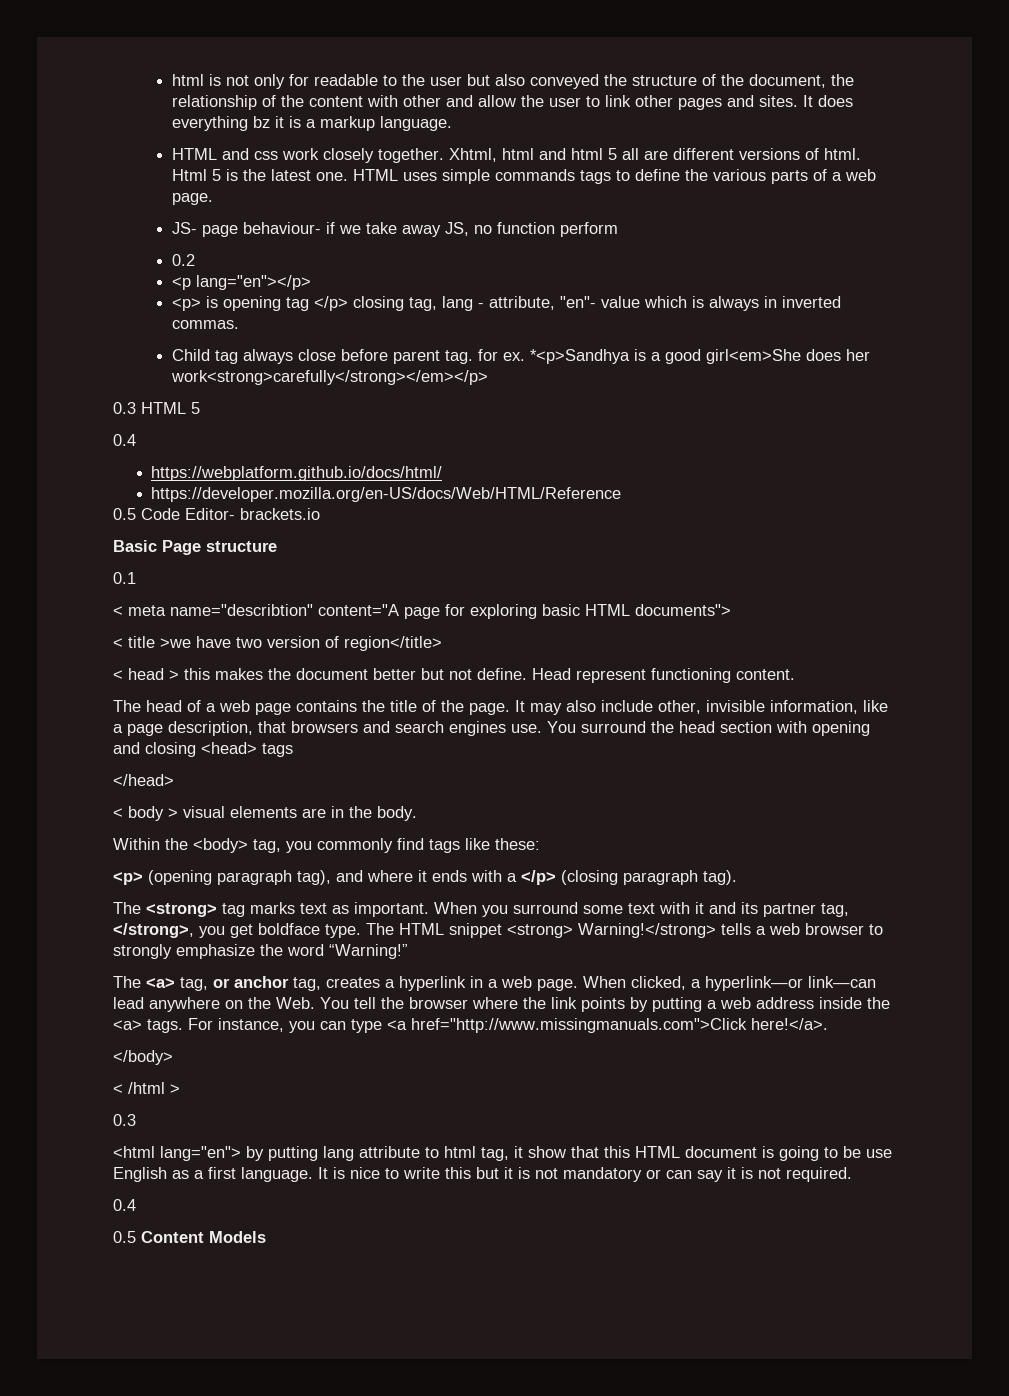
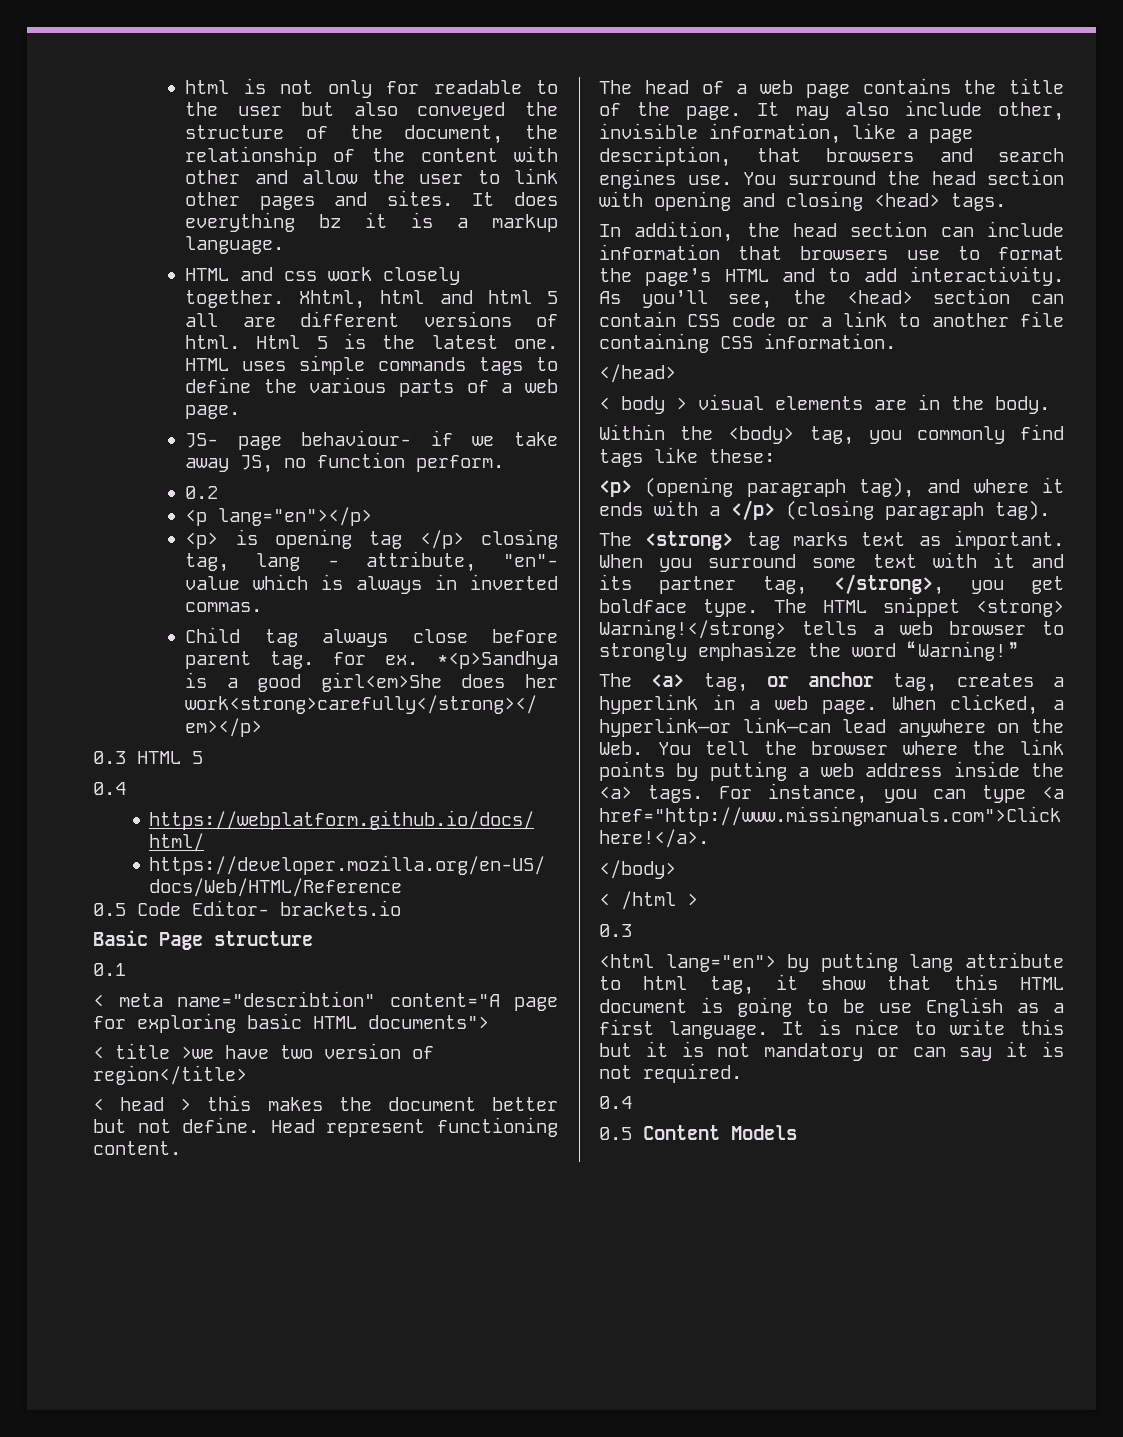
[559,222,618,237] perform -> [416,455,505,472] perform.
[262,743,293,757] tags -> [951,193,1006,211] [599,221,1064,242] [599,244,1064,260] [599,266,1064,286] [599,288,1064,309] [599,311,1064,327] [599,333,896,353] tags. // In addition, the head section can include information that browsers use to format the page’s HTML and to add interactivity. As you’ll see, the <head> section can contain CSS code or a link to another file containing CSS information.

